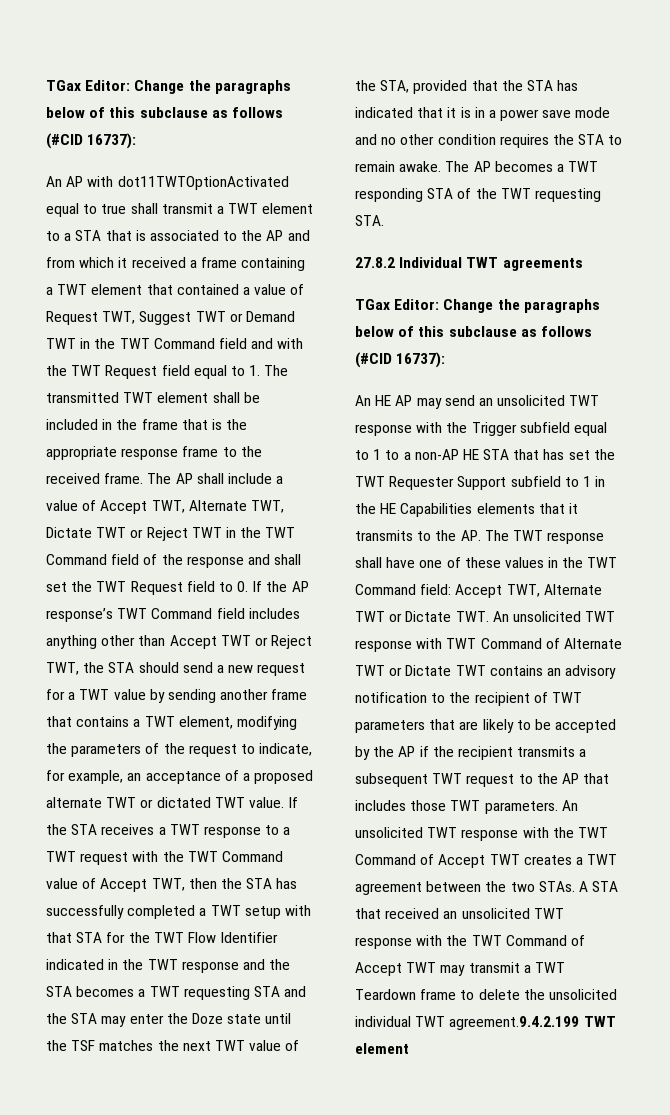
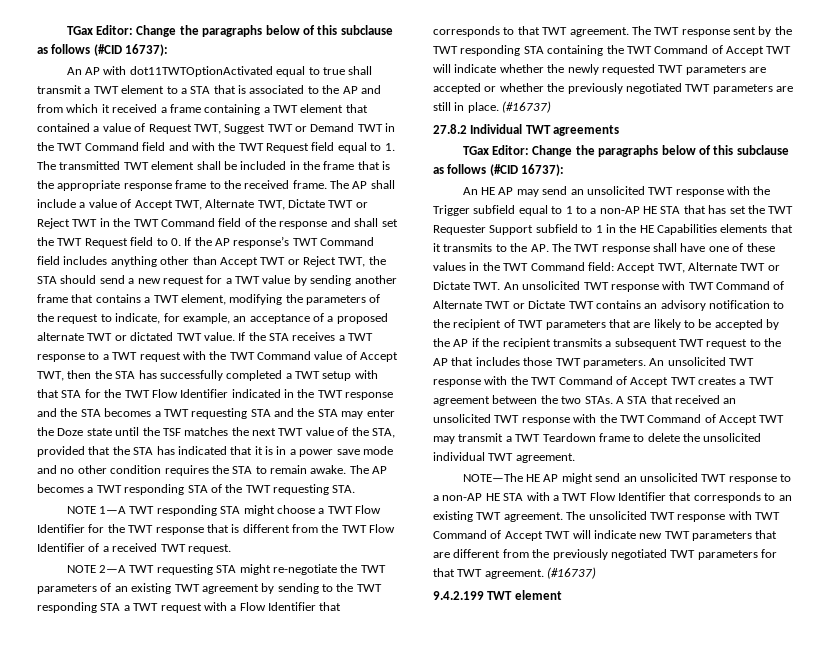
(384, 220) none -> [66,505,382,516] [37,524,396,535] [37,543,231,554] [66,564,386,575] [37,583,382,594] [37,602,342,613] [433,26,792,37] [433,45,792,56] [433,64,766,75] [433,83,793,94] [433,101,552,113] // NOTE 1—A TWT responding STA might choose a TWT Flow Identifier for the TWT response that is different from the TWT Flow Identifier of a received TWT request. // NOTE 2—A TWT requesting STA might re-negotiate the TWT parameters of an existing TWT agreement by sending to the TWT responding STA a TWT request with a Flow Identifier that corresponds to that TWT agreement. The TWT response sent by the TWT responding STA containing the TWT Command of Accept TWT will indicate whether the newly requested TWT parameters are accepted or whether the previously negotiated TWT parameters are still in place. (#16737)
[449,1016,580,1030] agreement.9.4.2.199 -> [515,453,575,463] [462,473,792,484] [433,492,792,503] [433,511,780,522] [433,530,778,541] [433,549,777,560] [433,567,597,579] [433,591,484,600] agreement. // NOTE—The HE AP might send an unsolicited TWT response to a non-AP HE STA with a TWT Flow Identifier that corresponds to an existing TWT agreement. The unsolicited TWT response with TWT Command of Accept TWT will indicate new TWT parameters that are different from the previously negotiated TWT parameters for that TWT agreement. (#16737) // 9.4.2.199

